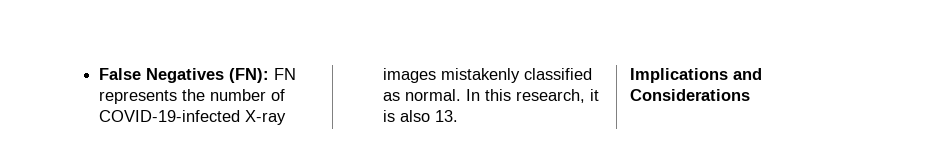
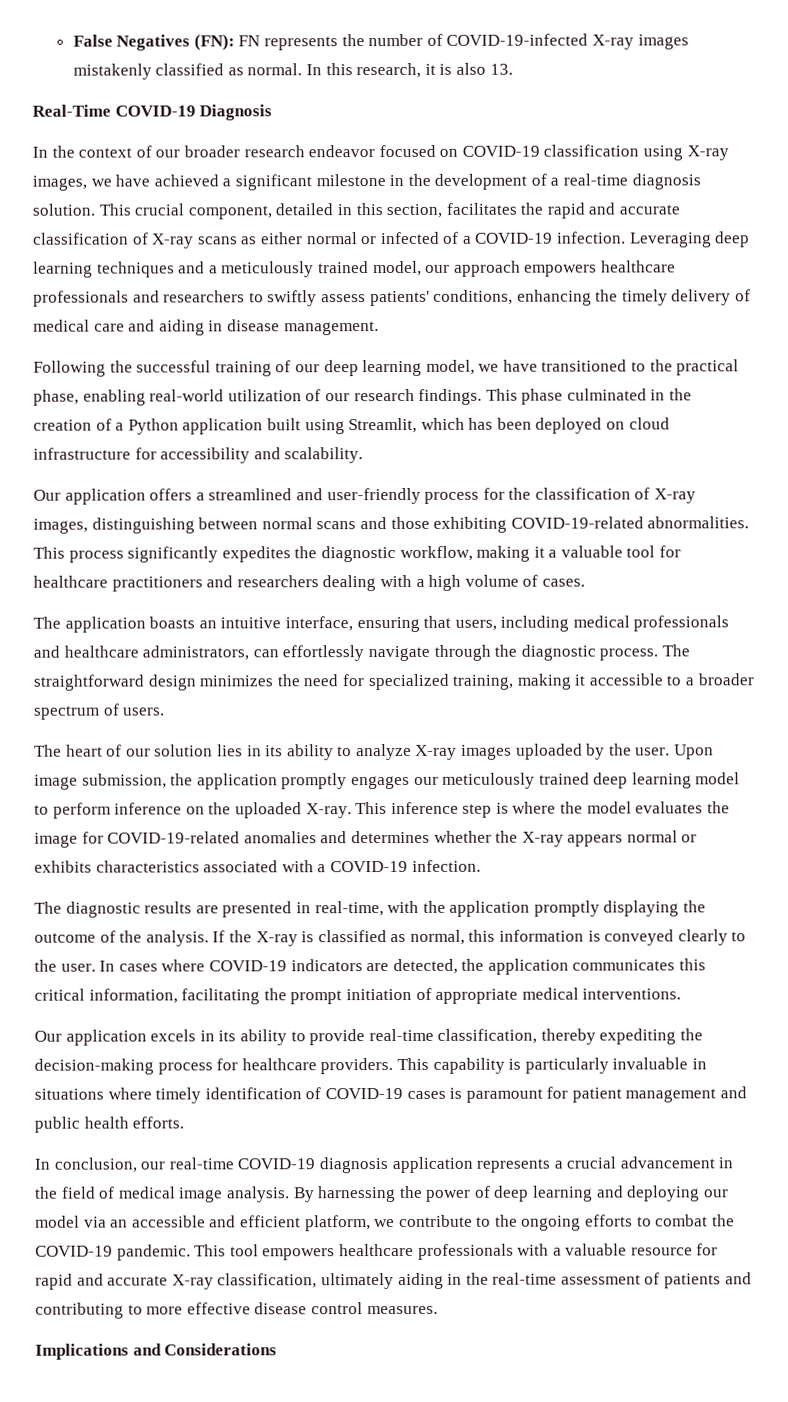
(459, 116) none -> [32,104,273,121] [32,144,729,161] [32,173,701,191] [32,202,681,220] [33,231,751,249] [33,260,676,278] [33,289,752,307] [33,319,379,336] [33,359,740,377] [33,388,693,406] [33,417,670,435] [33,447,364,464] [33,487,697,505] [33,516,750,534] [33,545,682,563] [33,574,585,592] [33,615,730,633] [33,644,690,662] [33,673,754,691] [34,703,166,720] [34,743,715,761] [34,772,741,790] [34,801,730,819] [34,830,698,848] [34,859,481,873] [34,900,707,918] [34,929,747,947] [34,958,707,975] [34,987,682,1005] [34,1028,704,1046] [34,1057,707,1075] [34,1086,748,1104] [34,1116,185,1133] [34,1156,734,1174] [35,1185,729,1203] [35,1214,735,1232] [35,1243,719,1261] [35,1272,752,1290] [35,1302,438,1319] // Real-Time COVID-19 Diagnosis // In the context of our broader research endeavor focused on COVID-19 classification using X-ray images, we have achieved a significant milestone in the development of a real-time diagnosis solution. This crucial component, detailed in this section, facilitates the rapid and accurate classification of X-ray scans as either normal or infected of a COVID-19 infection. Leveraging deep learning techniques and a meticulously trained model, our approach empowers healthcare professionals and researchers to swiftly assess patients' conditions, enhancing the timely delivery of medical care and aiding in disease management. // Following the successful training of our deep learning model, we have transitioned to the practical phase, enabling real-world utilization of our research findings. This phase culminated in the creation of a Python application built using Streamlit, which has been deployed on cloud infrastructure for accessibility and scalability. // Our application offers a streamlined and user-friendly process for the classification of X-ray images, distinguishing between normal scans and those exhibiting COVID-19-related abnormalities. This process significantly expedites the diagnostic workflow, making it a valuable tool for healthcare practitioners and researchers dealing with a high volume of cases. // The application boasts an intuitive interface, ensuring that users, including medical professionals and healthcare administrators, can effortlessly navigate through the diagnostic process. The straightforward design minimizes the need for specialized training, making it accessible to a broader spectrum of users. // The heart of our solution lies in its ability to analyze X-ray images uploaded by the user. Upon image submission, the application promptly engages our meticulously trained deep learning model to perform inference on the uploaded X-ray. This inference step is where the model evaluates the image for COVID-19-related anomalies and determines whether the X-ray appears normal or exhibits characteristics associated with a COVID-19 infection. // The diagnostic results are presented in real-time, with the application promptly displaying the outcome of the analysis. If the X-ray is classified as normal, this information is conveyed clearly to the user. In cases where COVID-19 indicators are detected, the application communicates this critical information, facilitating the prompt initiation of appropriate medical interventions. // Our application excels in its ability to provide real-time classification, thereby expediting the decision-making process for healthcare providers. This capability is particularly invaluable in situations where timely identification of COVID-19 cases is paramount for patient management and public health efforts. // In conclusion, our real-time COVID-19 diagnosis application represents a crucial advancement in the field of medical image analysis. By harnessing the power of deep learning and deploying our model via an accessible and efficient platform, we contribute to the ongoing efforts to combat the COVID-19 pandemic. This tool empowers healthcare professionals with a valuable resource for rapid and accurate X-ray classification, ultimately aiding in the real-time assessment of patients and contributing to more effective disease control measures.

